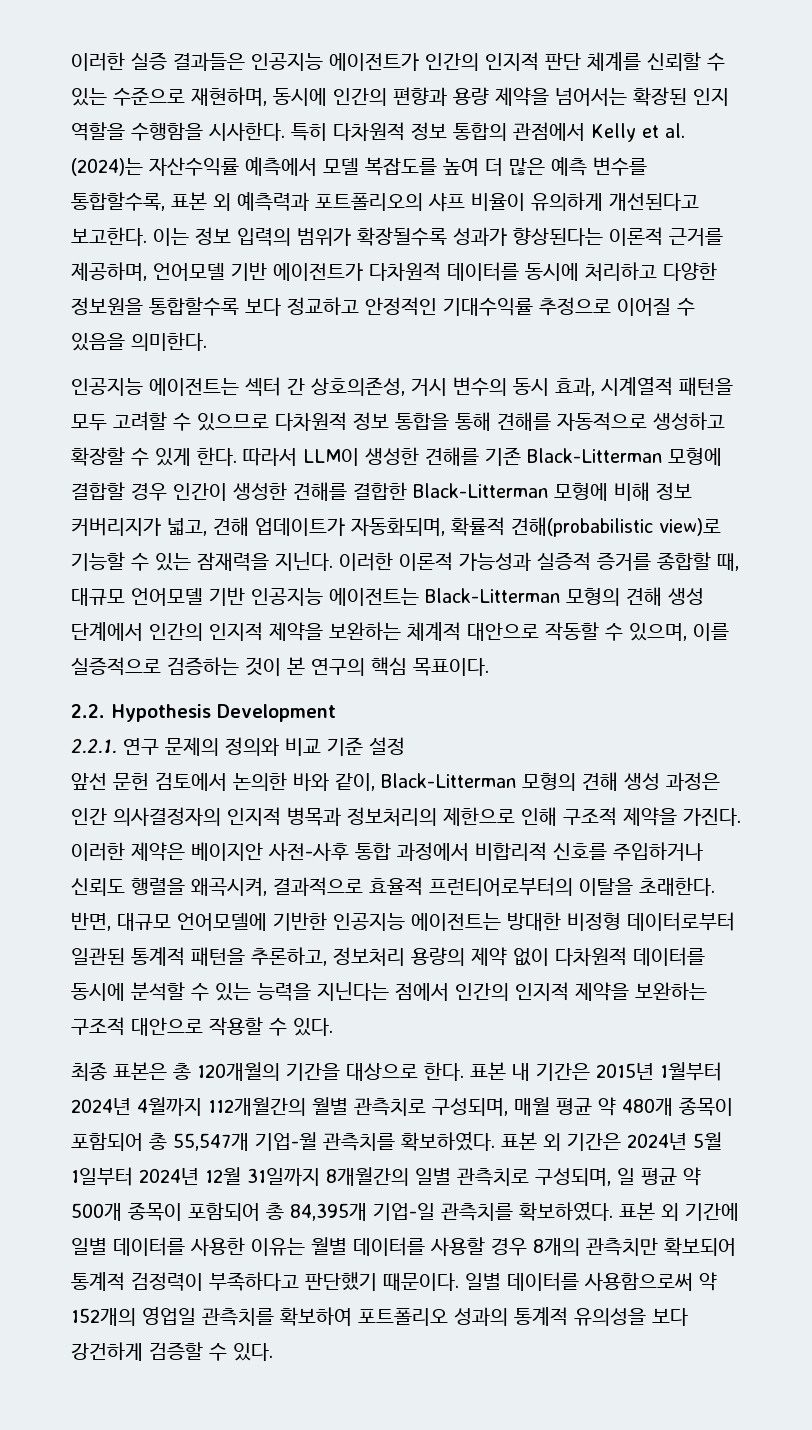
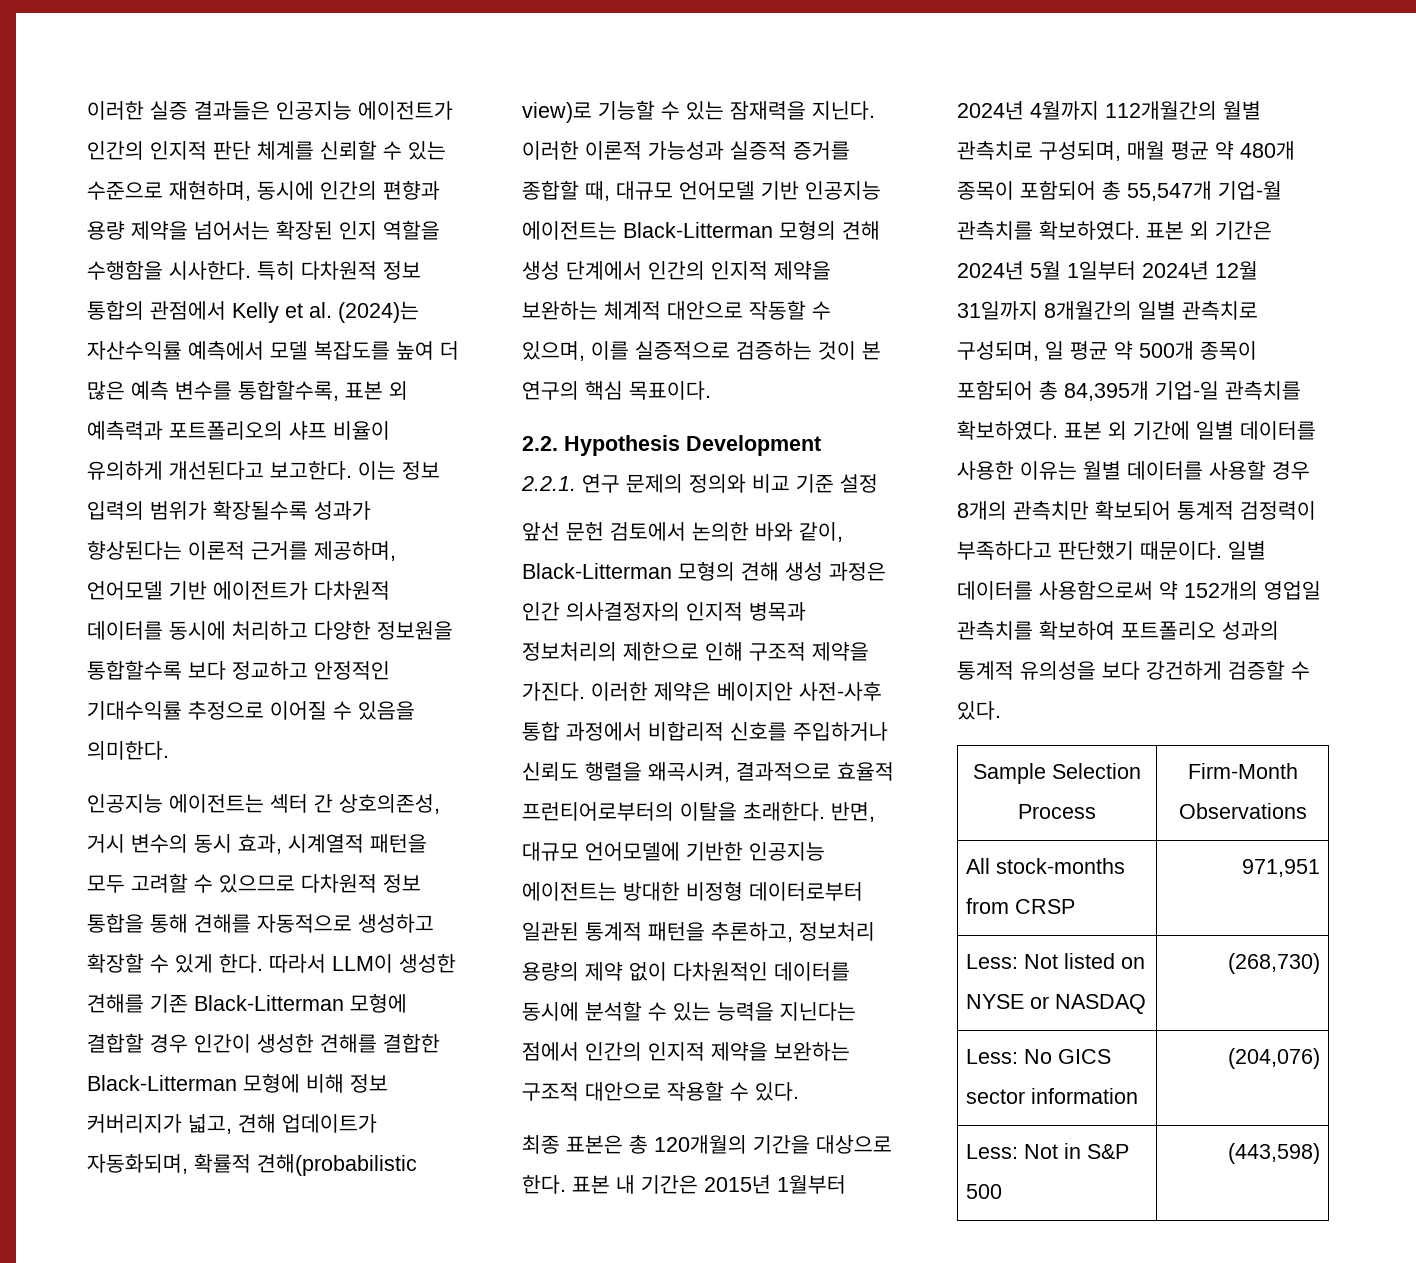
[555,947,627,966] 다차원적 -> [673,962,768,981] 다차원적인
(273, 1352) none -> [973,763,1141,784] [1018,804,1096,819] [1187,763,1298,779] [1178,803,1307,819] [966,858,1126,874] [966,898,1076,914] [1241,859,1320,877] [966,953,1146,969] [966,994,1147,1014] [1227,953,1320,974] [966,1049,1112,1064] [966,1088,1139,1104] [1227,1048,1320,1069] [966,1143,1130,1159] [966,1184,1003,1199] [1227,1143,1320,1164] // Sample Selection Process | Firm-Month Observations // All stock-months from CRSP | 971,951 // Less: Not listed on NYSE or NASDAQ | (268,730) // Less: No GICS sector information | (204,076) // Less: Not in S&P 500 | (443,598)

